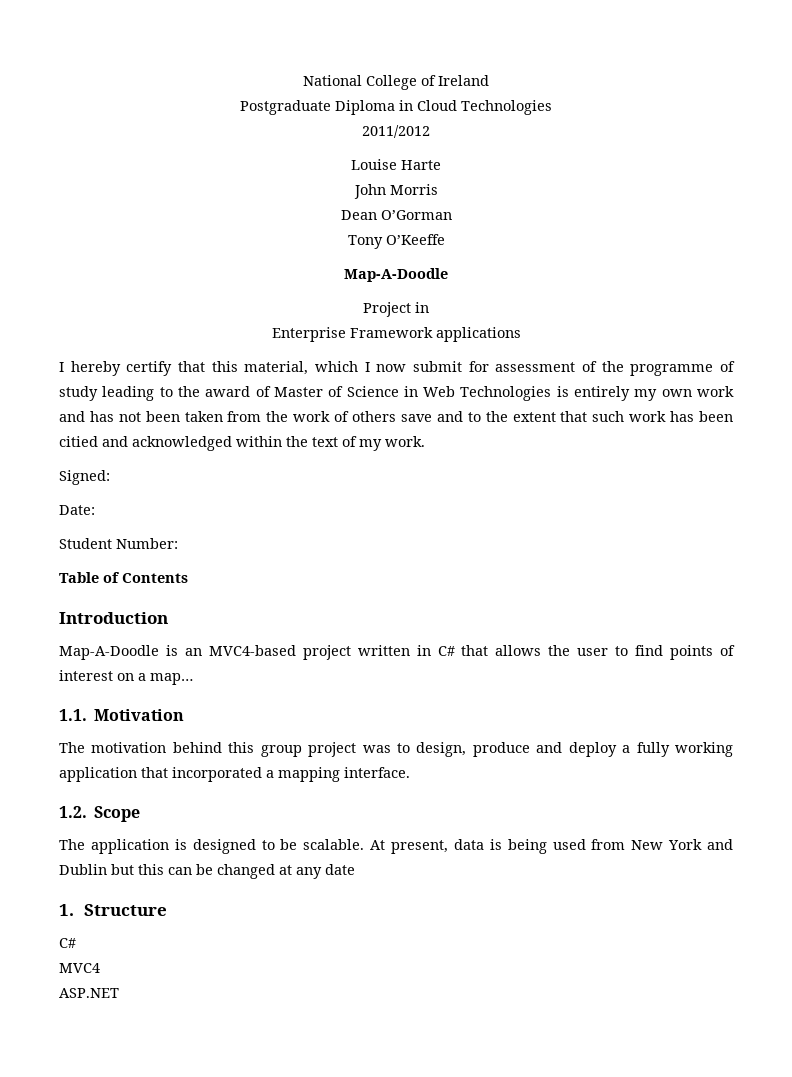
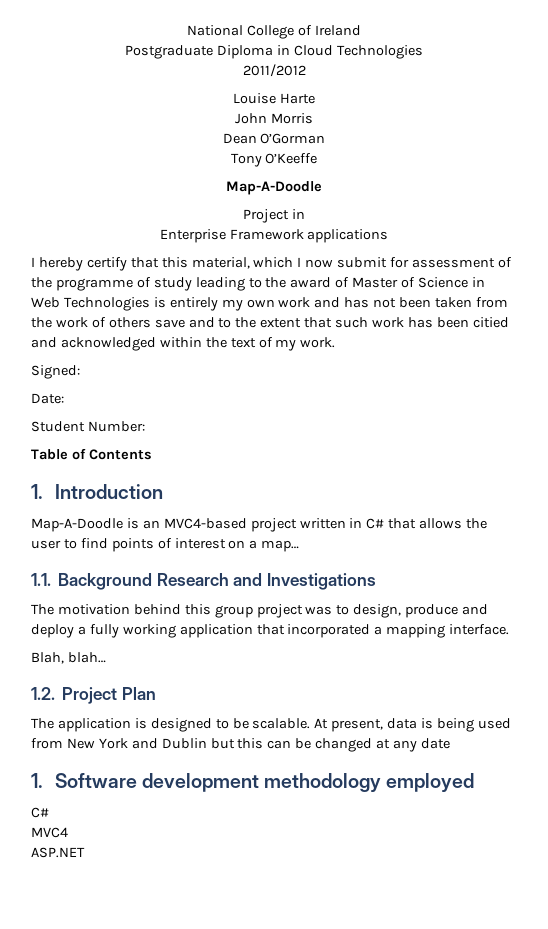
(188, 578) none -> [31,484,43,499] 1.
[94,709,185,721] Motivation -> [58,573,377,590] Background Research and Investigations
(410, 772) none -> [31,652,106,664] // Blah, blah…
[94,806,141,822] Scope -> [62,687,156,704] Project Plan
[84,904,168,916] Structure -> [54,773,475,792] Software development methodology employed

